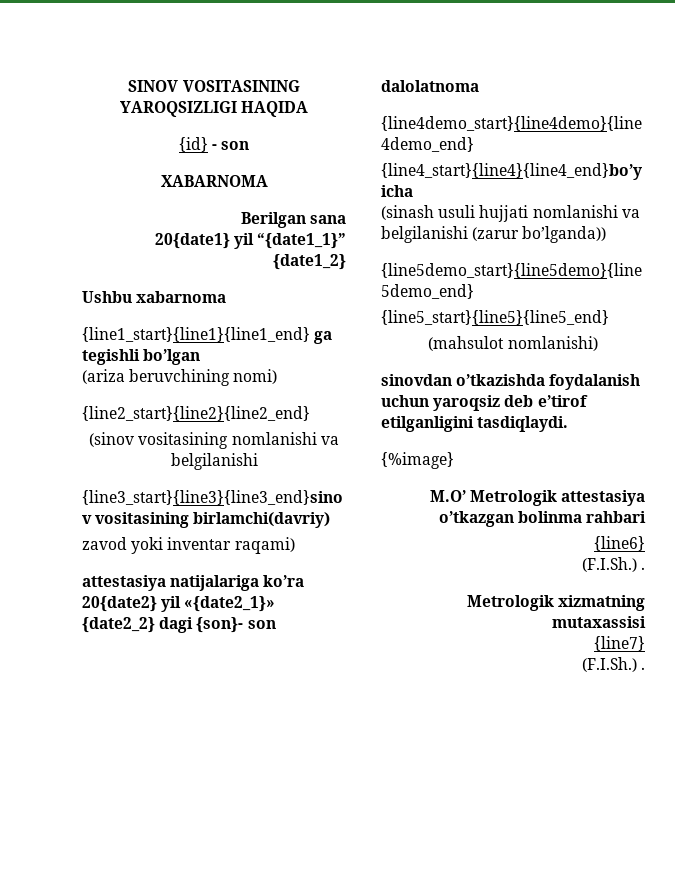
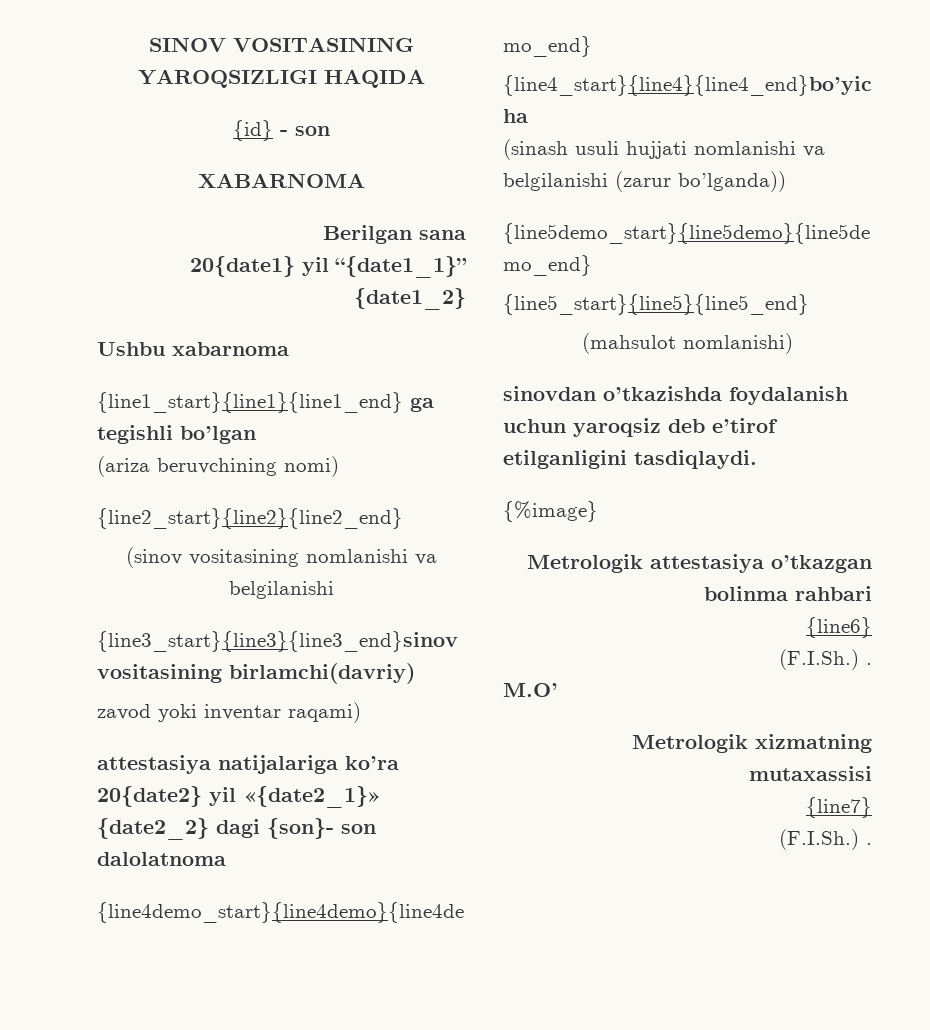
[429,490,466,502] М.O’ -> (598, 511) none
(645, 568) none -> [503,683,558,697] // М.O’

